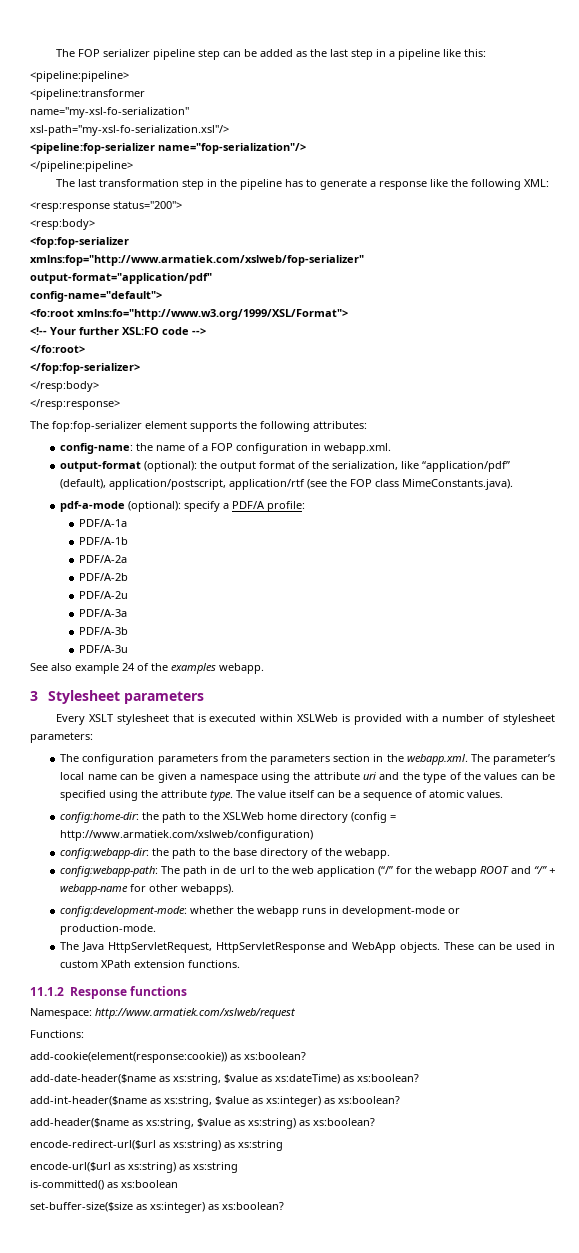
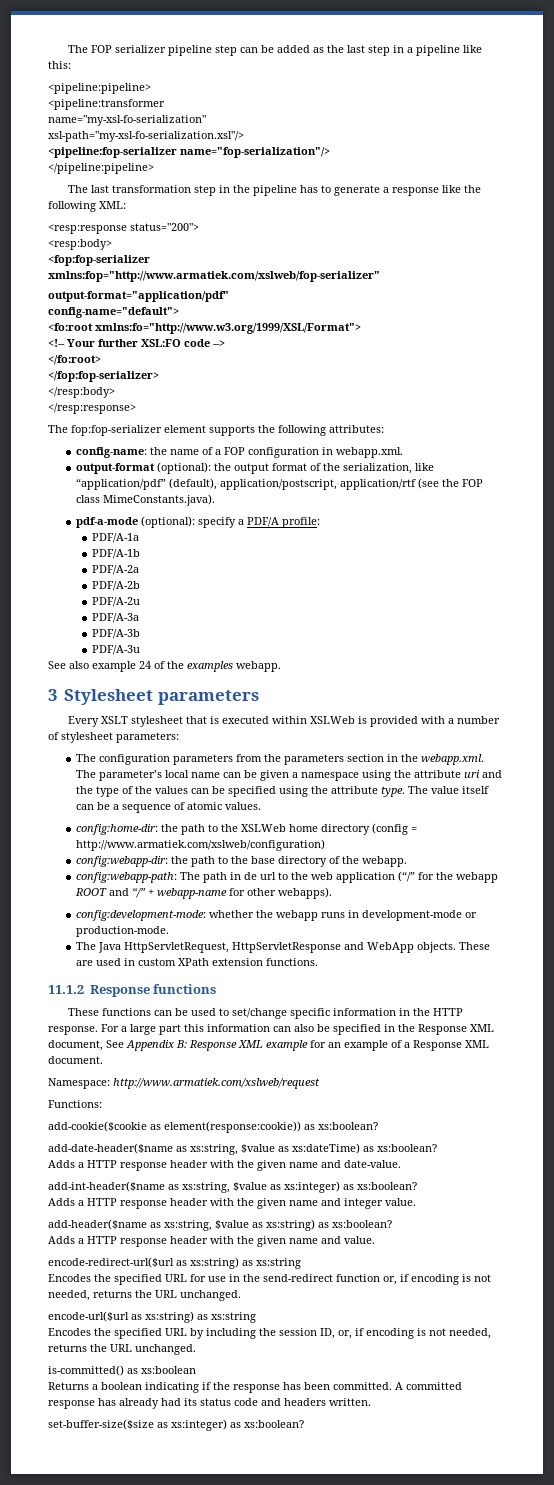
[477,942,513,950] can be -> [76,960,94,966] are
(187, 991) none -> [67,1008,463,1019] [48,1024,494,1035] [48,1040,489,1051] [48,1056,103,1064] // These functions can be used to set/change specific information in the HTTP response. For a large part this information can also be specified in the Response XML document, See Appendix B: Response XML example for an example of a Response XML document.
[30,1052,227,1063] add-cookie(element(response:cookie)) -> [48,1121,301,1133] add-cookie($cookie as element(response:cookie))
(419, 1078) none -> [48,1160,401,1171] // Adds a HTTP response header with the given name and date-value.
(400, 1100) none -> [48,1198,416,1209] // Adds a HTTP response header with the given name and integer value.
(375, 1122) none -> [48,1236,375,1247] // Adds a HTTP response header with the given name and value.
(283, 1145) none -> [48,1274,491,1285] [48,1290,241,1301] // Encodes the specified URL for use in the send-redirect function or, if encoding is not needed, returns the URL unchanged.
[30,1180,178,1190] is-committed() as xs:boolean -> [48,1328,491,1339] [48,1344,196,1355] [48,1365,196,1376] [48,1382,462,1393] [48,1398,371,1409] Encodes the specified URL by including the session ID, or, if encoding is not needed, returns the URL unchanged. // is-committed() as xs:boolean // Returns a boolean indicating if the response has been committed. A committed response has already had its status code and headers written.

